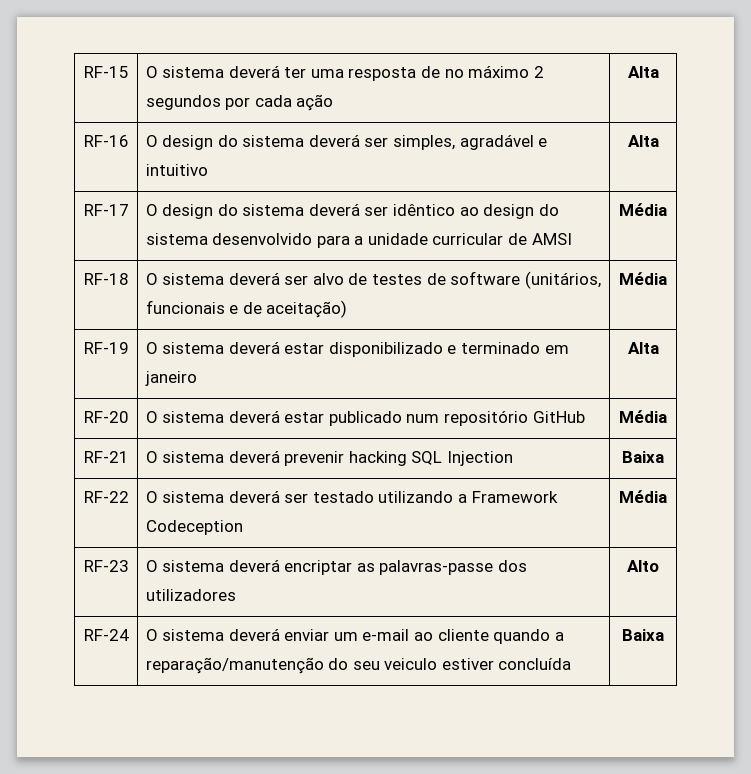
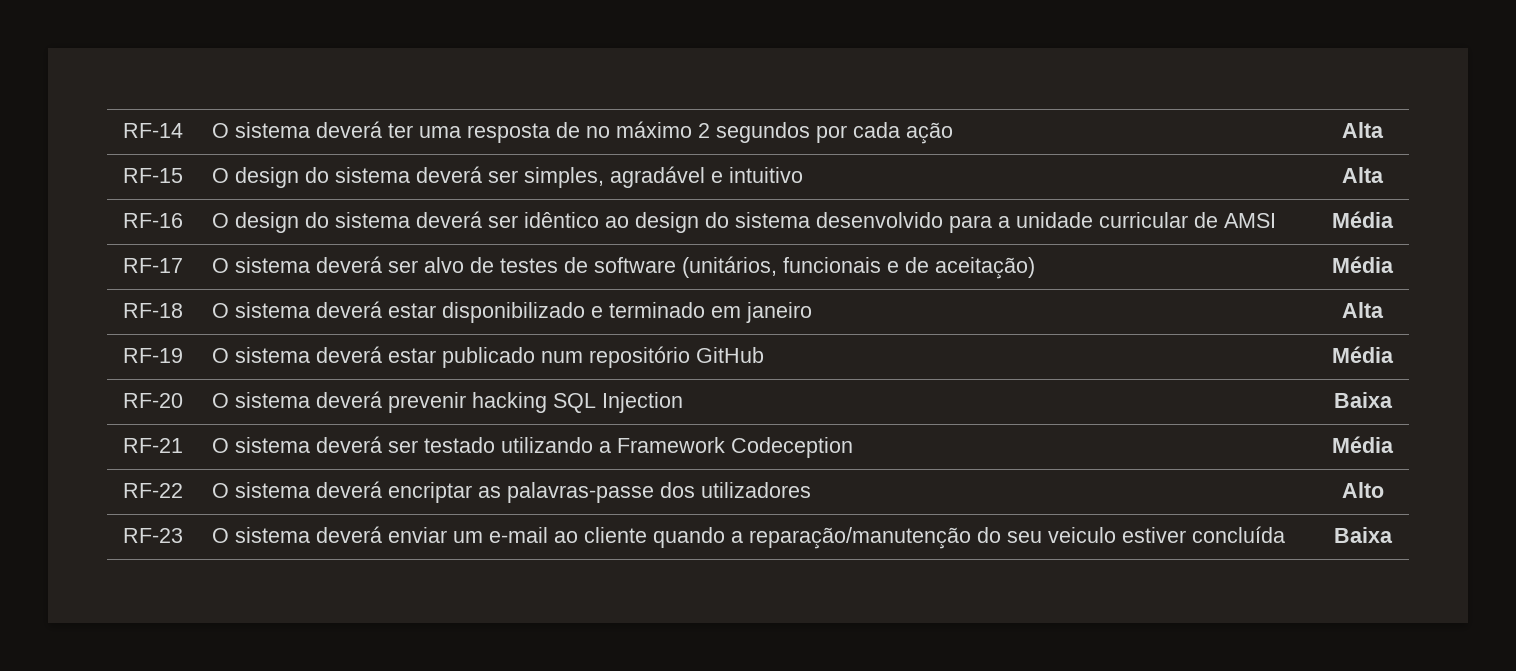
[83,66,129,78] RF-15 -> [122,123,183,138] RF-14
[83,135,129,147] RF-16 -> [122,168,183,183] RF-15
[83,204,129,216] RF-17 -> [122,213,183,228] RF-16
[83,273,129,285] RF-18 -> [122,258,183,273] RF-17
[83,342,129,354] RF-19 -> [122,303,183,318] RF-18
[83,411,129,423] RF-20 -> [122,348,183,363] RF-19
[83,451,129,463] RF-21 -> [122,393,183,408] RF-20
[83,491,129,503] RF-22 -> [122,438,183,453] RF-21
[83,560,129,572] RF-23 -> [122,483,183,498] RF-22
[83,629,129,641] RF-24 -> [122,528,183,543] RF-23

